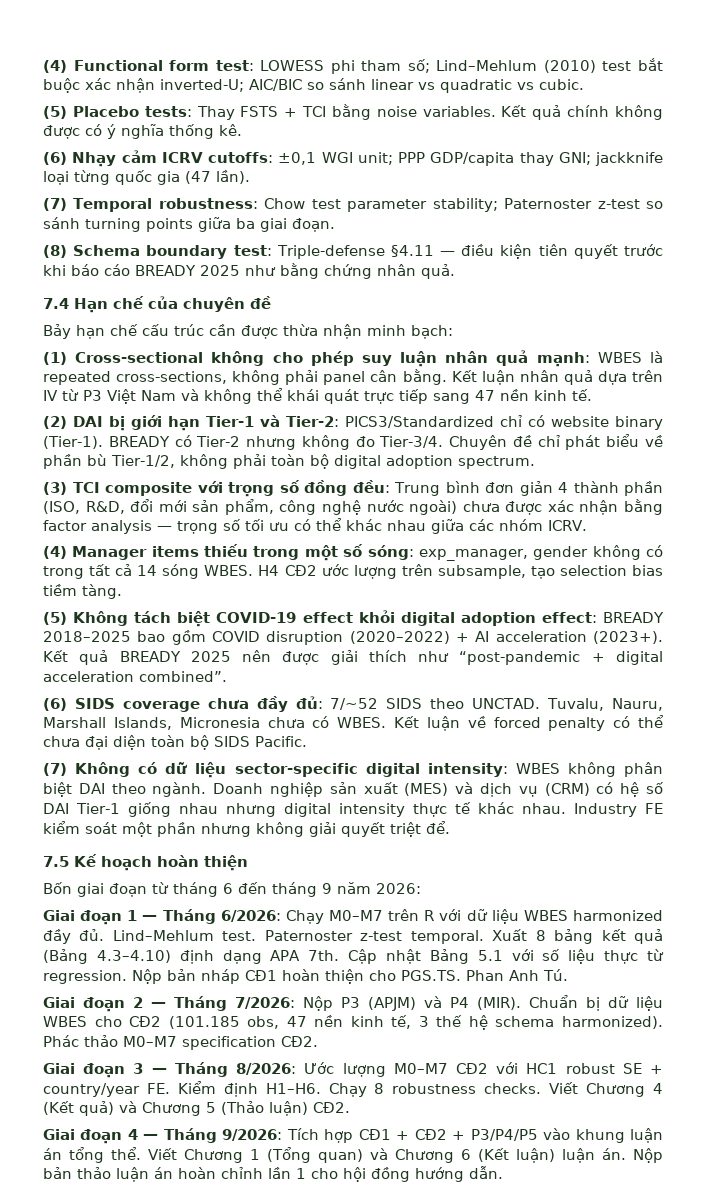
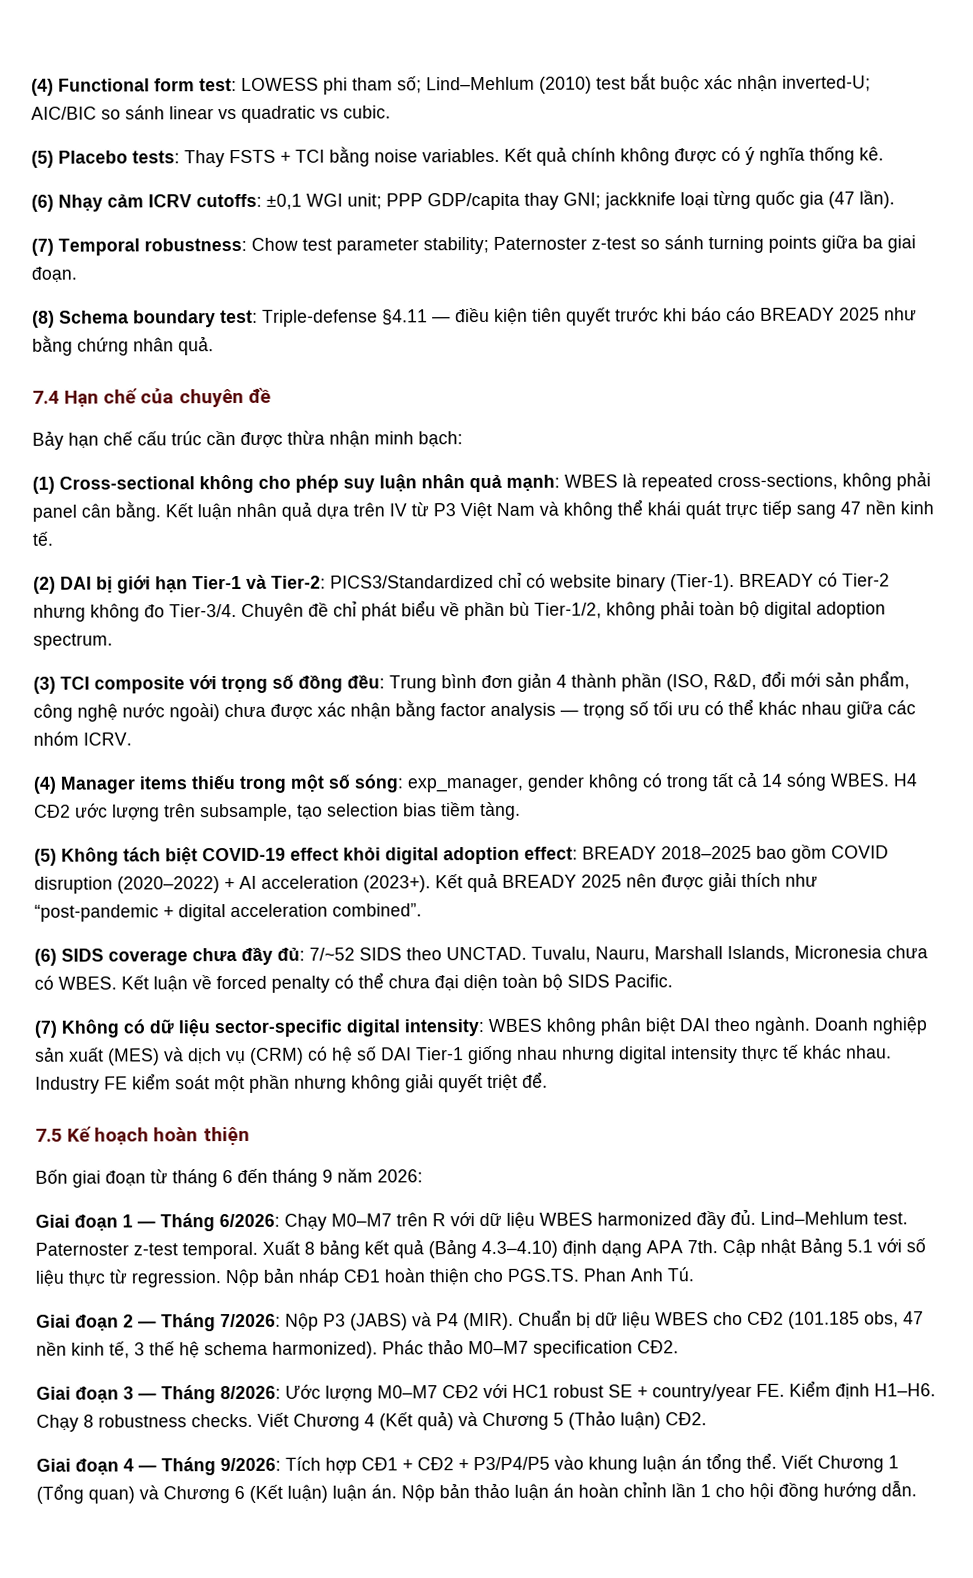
[368,997,416,1011] (APJM) -> [350,1313,408,1331] (JABS)

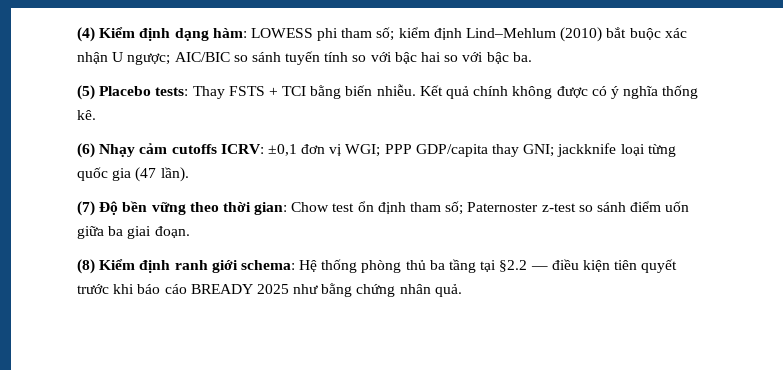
[31,77,237,96] (4) Functional form test: -> [77,27,247,42] (4) Kiểm định dạng hàm:
(422, 85) none -> [398,27,462,40] kiểm định
[596,77,626,90] test -> (603, 34) none
[782,75,871,92] inverted-U; -> [112,52,171,65] U ngược;
[169,105,391,123] linear vs quadratic vs cubic. -> [285,51,532,65] tuyến tính so với bậc hai so với bậc ba.
[374,148,500,163] noise variables. -> [345,84,416,96] biến nhiễu.
[148,193,382,210] ICRV cutoffs: ±0,1 WGI unit; -> [171,144,381,157] cutoffs ICRV: ±0,1 đơn vị WGI;
[58,236,489,256] Temporal robustness: Chow test parameter stability; -> [99,201,464,215] Độ bền vững theo thời gian: Chow test ổn định tham số;
[708,235,817,254] turning points -> [630,201,690,212] điểm uốn
[59,309,428,328] Schema boundary test: Triple-defense §4.11 -> [99,259,528,273] Kiểm định ranh giới schema: Hệ thống phòng thủ ba tầng tại §2.2
[32,387,271,408] [32,430,463,450] [32,471,931,494] [32,499,934,522] [32,531,54,546] [33,571,890,594] [33,600,886,622] [33,633,113,650] [33,670,910,694] [33,698,916,722] [33,731,132,746] [33,771,917,794] [34,801,521,822] [34,844,889,866] [34,871,818,894] [34,903,422,922] [34,945,928,966] [34,972,673,993] [34,1016,927,1038] [35,1044,892,1066] [35,1071,548,1094] [35,1126,250,1146] [35,1168,423,1188] [35,1208,908,1232] [35,1237,926,1260] [35,1267,694,1288] [36,1309,924,1332] [36,1339,679,1359] [36,1380,936,1404] [36,1410,707,1432] [36,1452,899,1476] [36,1480,917,1504] // 7.4 Hạn chế của chuyên đề // Bảy hạn chế cấu trúc cần được thừa nhận minh bạch: // (1) Cross-sectional không cho phép suy luận nhân quả mạnh: WBES là repeated cross-sections, không phải panel cân bằng. Kết luận nhân quả dựa trên IV từ P3 Việt Nam và không thể khái quát trực tiếp sang 47 nền kinh tế. // (2) DAI bị giới hạn Tier-1 và Tier-2: PICS3/Standardized chỉ có website binary (Tier-1). BREADY có Tier-2 nhưng không đo Tier-3/4. Chuyên đề chỉ phát biểu về phần bù Tier-1/2, không phải toàn bộ digital adoption spectrum. // (3) TCI composite với trọng số đồng đều: Trung bình đơn giản 4 thành phần (ISO, R&D, đổi mới sản phẩm, công nghệ nước ngoài) chưa được xác nhận bằng factor analysis — trọng số tối ưu có thể khác nhau giữa các nhóm ICRV. // (4) Manager items thiếu trong một số sóng: exp_manager, gender không có trong tất cả 14 sóng WBES. H4 CĐ2 ước lượng trên subsample, tạo selection bias tiềm tàng. // (5) Không tách biệt COVID-19 effect khỏi digital adoption effect: BREADY 2018–2025 bao gồm COVID disruption (2020–2022) + AI acceleration (2023+). Kết quả BREADY 2025 nên được giải thích như “post-pandemic + digital acceleration combined”. // (6) SIDS coverage chưa đầy đủ: 7/~52 SIDS theo UNCTAD. Tuvalu, Nauru, Marshall Islands, Micronesia chưa có WBES. Kết luận về forced penalty có thể chưa đại diện toàn bộ SIDS Pacific. // (7) Không có dữ liệu sector-specific digital intensity: WBES không phân biệt DAI theo ngành. Doanh nghiệp sản xuất (MES) và dịch vụ (CRM) có hệ số DAI Tier-1 giống nhau nhưng digital intensity thực tế khác nhau. Industry FE kiểm soát một phần nhưng không giải quyết triệt để. // 7.5 Kế hoạch hoàn thiện // Bốn giai đoạn từ tháng 6 đến tháng 9 năm 2026: // Giai đoạn 1 — Tháng 6/2026: Chạy M0–M7 trên R với dữ liệu WBES harmonized đầy đủ. Lind–Mehlum test. Paternoster z-test temporal. Xuất 8 bảng kết quả (Bảng 4.3–4.10) định dạng APA 7th. Cập nhật Bảng 5.1 với số liệu thực từ regression. Nộp bản nháp CĐ1 hoàn thiện cho PGS.TS. Phan Anh Tú. // Giai đoạn 2 — Tháng 7/2026: Nộp P3 (JABS) và P4 (MIR). Chuẩn bị dữ liệu WBES cho CĐ2 (101.185 obs, 47 nền kinh tế, 3 thế hệ schema harmonized). Phác thảo M0–M7 specification CĐ2. // Giai đoạn 3 — Tháng 8/2026: Ước lượng M0–M7 CĐ2 với HC1 robust SE + country/year FE. Kiểm định H1–H6. Chạy 8 robustness checks. Viết Chương 4 (Kết quả) và Chương 5 (Thảo luận) CĐ2. // Giai đoạn 4 — Tháng 9/2026: Tích hợp CĐ1 + CĐ2 + P3/P4/P5 vào khung luận án tổng thể. Viết Chương 1 (Tổng quan) và Chương 6 (Kết luận) luận án. Nộp bản thảo luận án hoàn chỉnh lần 1 cho hội đồng hướng dẫn. -> (462, 290) none

